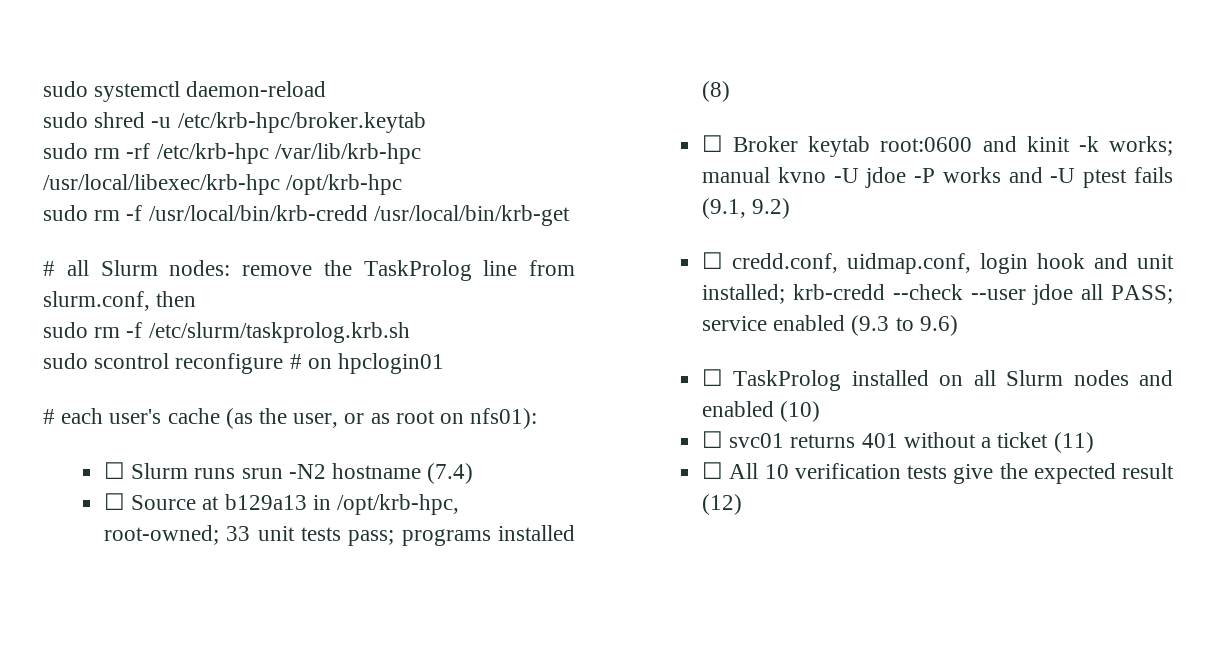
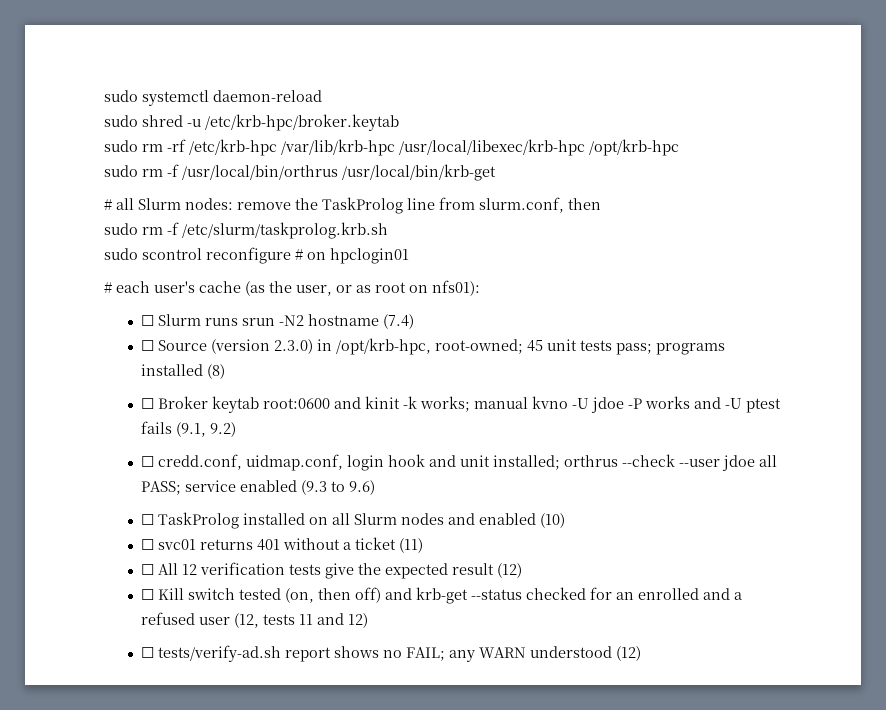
[148,205,368,221] /usr/local/bin/krb-credd -> [182,165,338,180] /usr/local/bin/orthrus
[202,494,307,510] at b129a13 -> [211,339,314,354] (version 2.3.0)
[226,526,251,541] 33 -> [527,340,544,352] 45
[792,284,885,300] krb-credd -> [564,455,619,467] orthrus
[764,464,789,479] 10 -> [182,564,198,575] 12
(743, 504) none -> [141,587,743,604] [141,612,369,628] [141,645,642,662] // ☐ Kill switch tested (on, then off) and krb-get --status checked for an enrolled and a refused user (12, tests 11 and 12) // ☐ tests/verify-ad.sh report shows no FAIL; any WARN understood (12)

